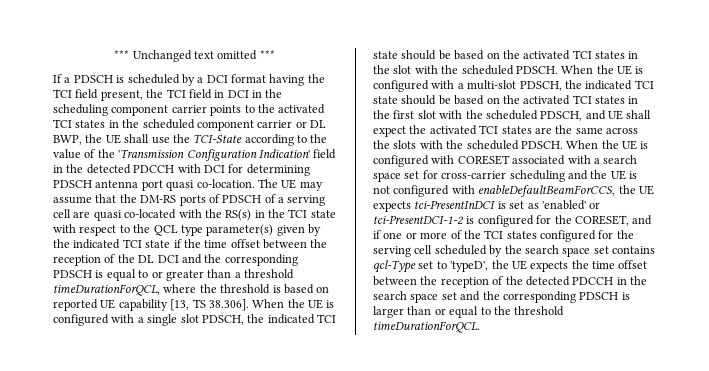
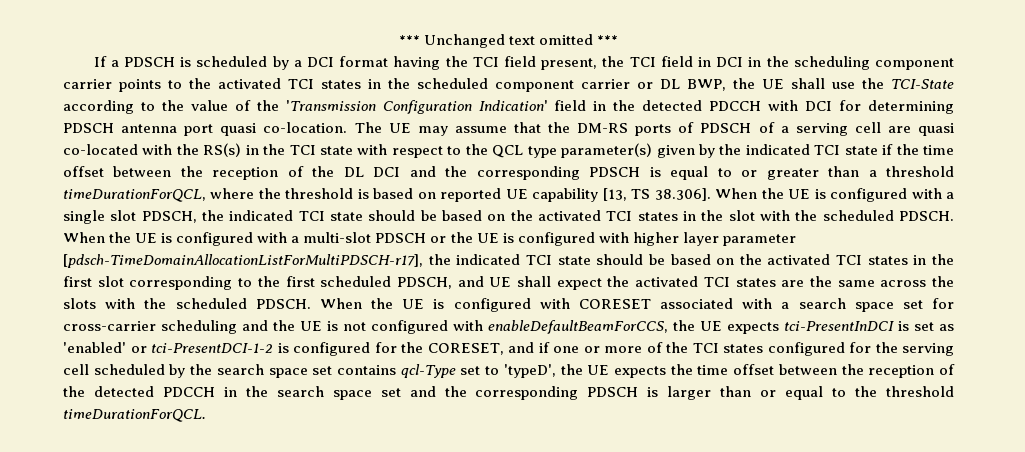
[519,81,562,91] PDSCH, -> [375,232,796,246] [63,254,423,268] PDSCH or the UE is configured with higher layer parameter [pdsch-TimeDomainAllocationListForMultiPDSCH-r17],
[439,110,483,119] with the -> [129,276,315,290] corresponding to the first

